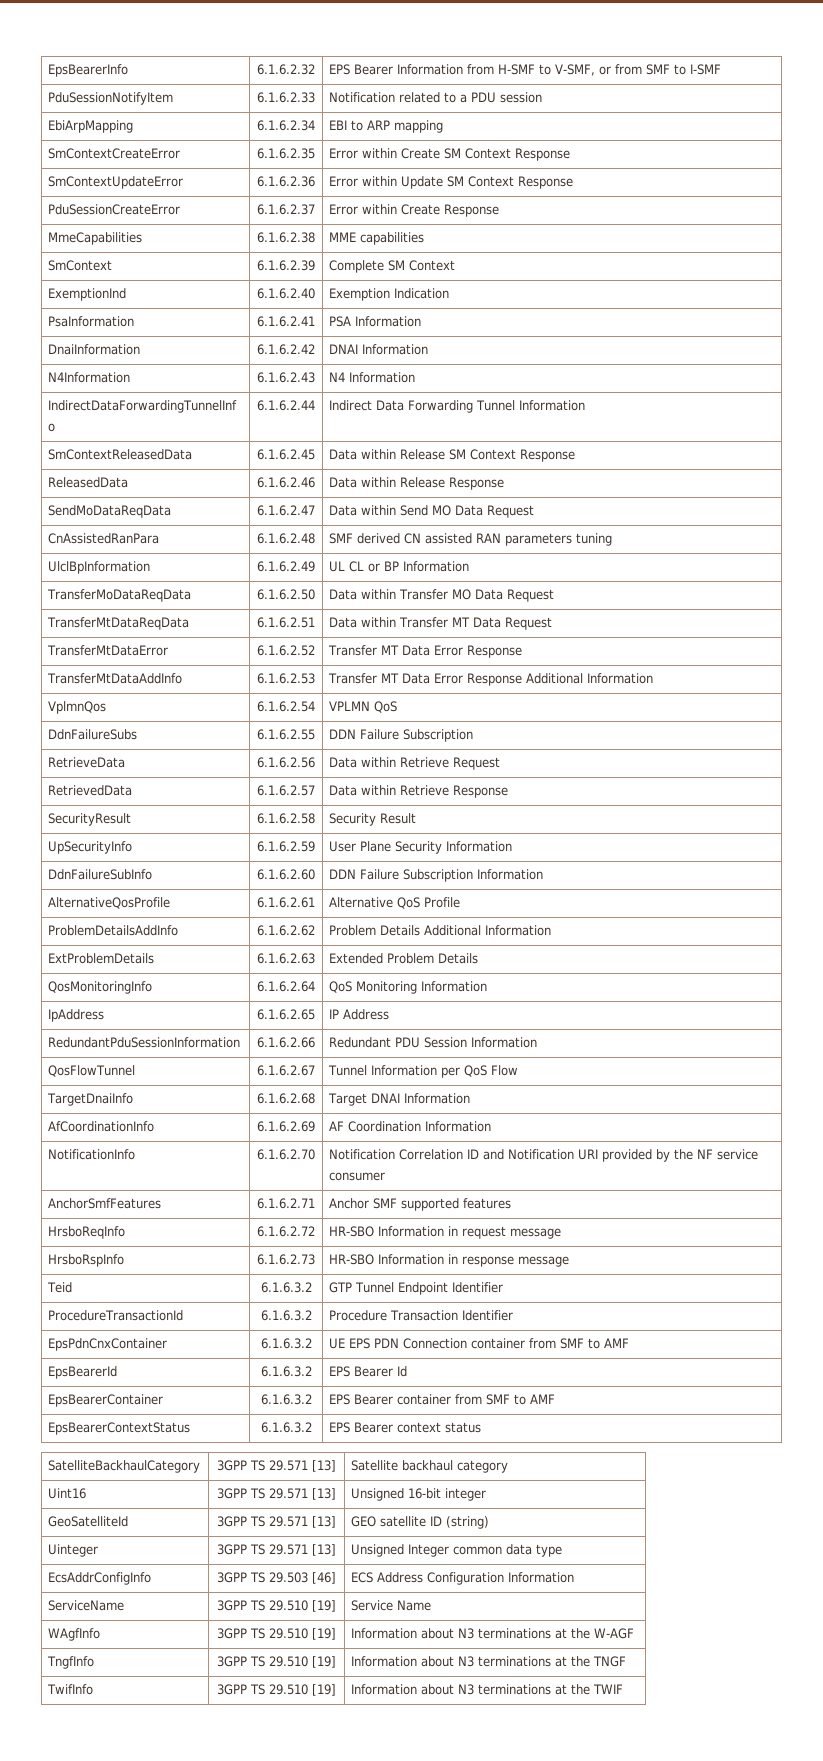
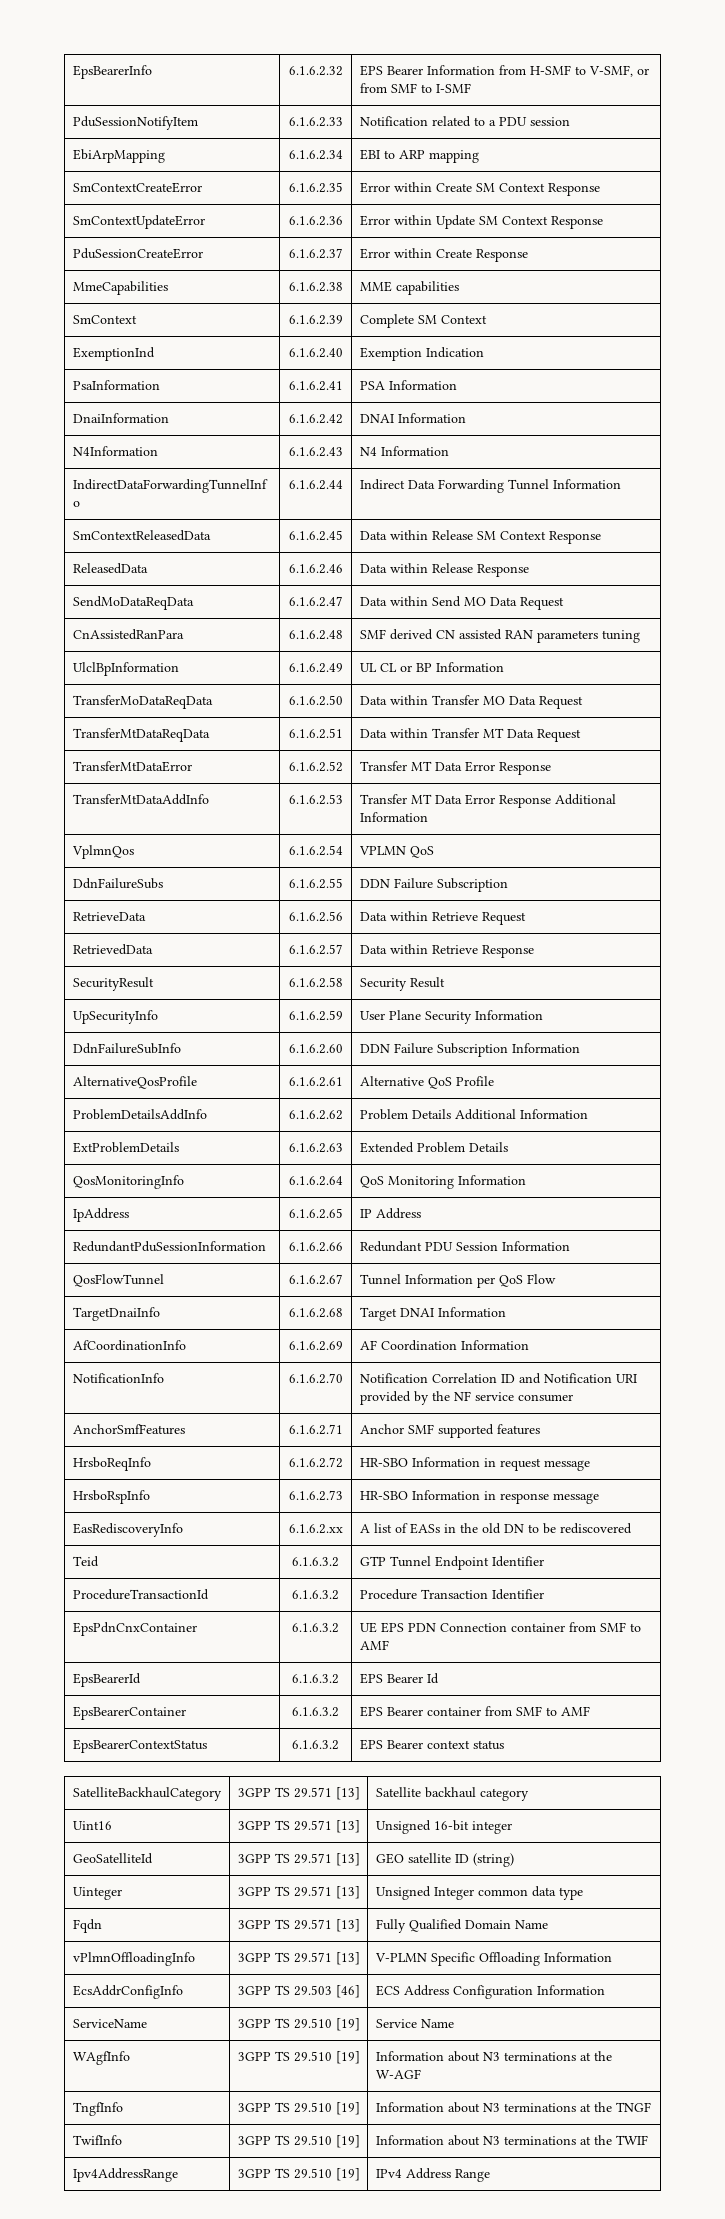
(570, 1261) none -> [72,1523,183,1537] [288,1524,343,1534] [359,1523,632,1534] // EasRediscoveryInfo | 6.1.6.2.xx | A list of EASs in the old DN to be rediscovered
(563, 1550) none -> [72,1919,102,1933] [237,1919,360,1932] [375,1919,548,1933] [72,1952,195,1966] [237,1952,360,1965] [374,1952,612,1966] // Fqdn | 3GPP TS 29.571 [13] | Fully Qualified Domain Name // vPlmnOffloadingInfo | 3GPP TS 29.571 [13] | V-PLMN Specific Offloading Information
(624, 1689) none -> [72,2168,178,2182] [237,2168,360,2181] [375,2168,490,2182] // Ipv4AddressRange | 3GPP TS 29.510 [19] | IPv4 Address Range

